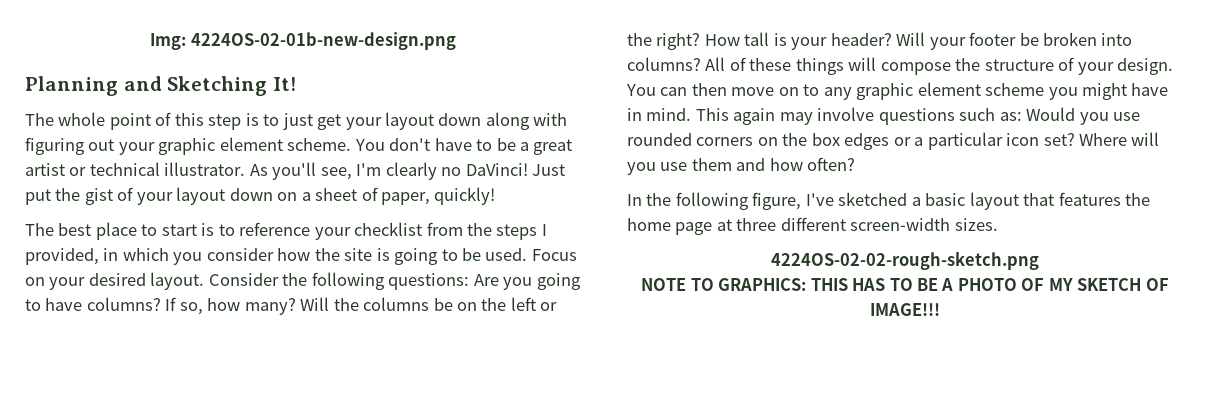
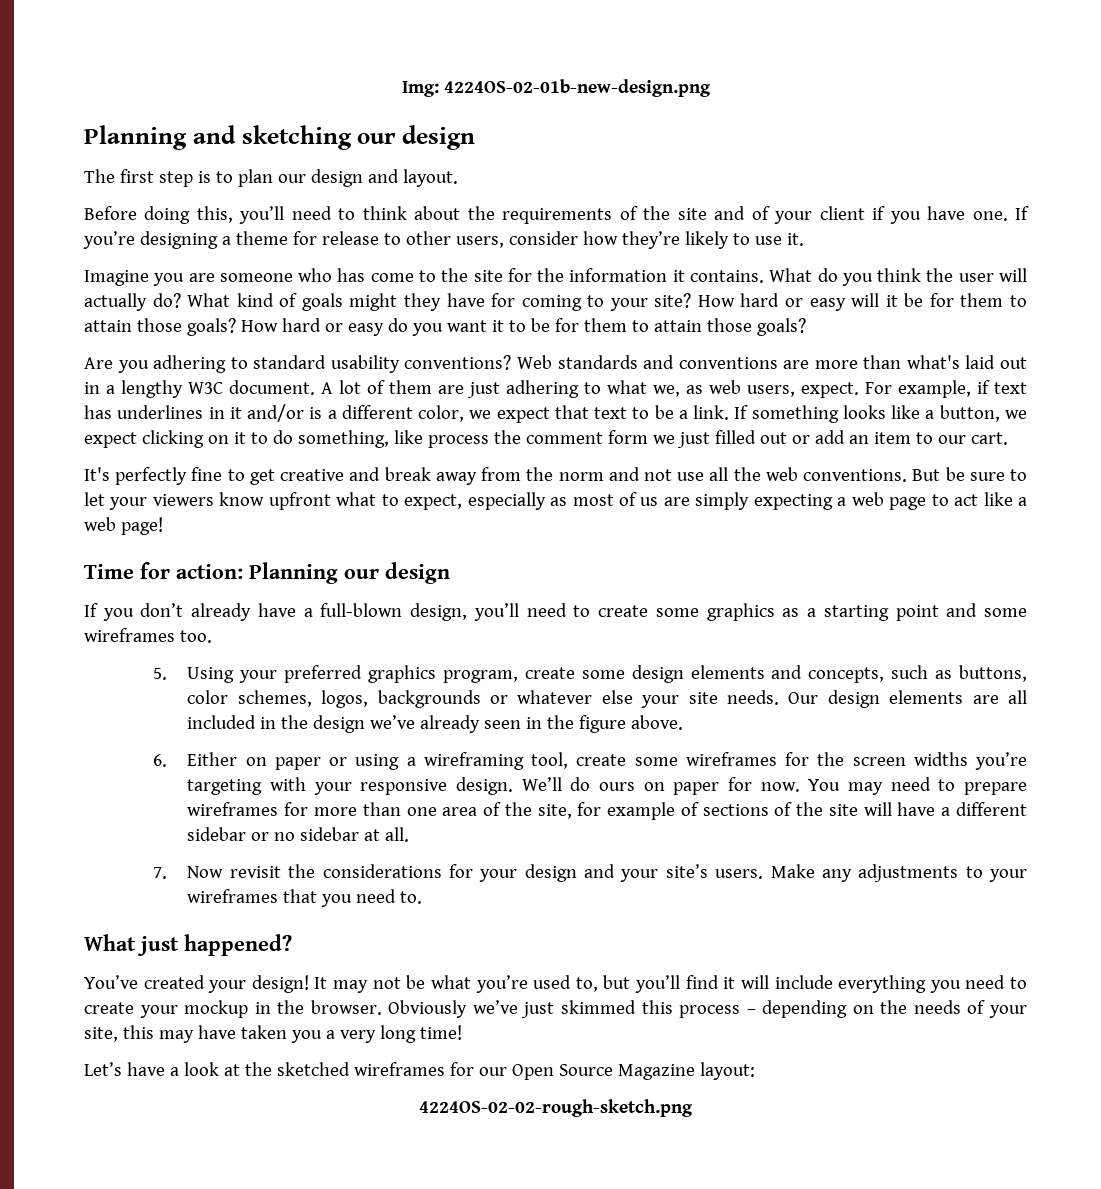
[167,76,296,96] [25,112,568,130] [25,137,573,155] [25,162,566,180] [25,187,496,205] [25,222,547,240] [25,248,577,265] [25,272,581,290] [25,297,558,315] [627,32,1133,50] [627,57,1174,75] [626,82,1169,100] [627,107,1141,125] [627,132,1160,150] [627,157,856,175] [627,192,1151,210] [627,217,998,235] [771,252,1039,270] [641,278,1169,291] [870,303,940,316] Sketching It! // The whole point of this step is to just get your layout down along with figuring out your graphic element scheme. You don't have to be a great artist or technical illustrator. As you'll see, I'm clearly no DaVinci! Just put the gist of your layout down on a sheet of paper, quickly! // The best place to start is to reference your checklist from the steps I provided, in which you consider how the site is going to be used. Focus on your desired layout. Consider the following questions: Are you going to have columns? If so, how many? Will the columns be on the left or the right? How tall is your header? Will your footer be broken into columns? All of these things will compose the structure of your design. You can then move on to any graphic element scheme you might have in mind. This again may involve questions such as: Would you use rounded corners on the box edges or a particular icon set? Where will you use them and how often? // In the following figure, I've sketched a basic layout that features the home page at three different screen-width sizes. // 4224OS-02-02-rough-sketch.png // NOTE TO GRAPHICS: THIS HAS TO BE A PHOTO OF MY SKETCH OF IMAGE!!! -> [241,125,475,150] [84,169,458,187] [84,206,1029,224] [83,231,804,249] [84,268,1028,286] [84,293,1028,311] [84,318,806,336] [84,355,1027,373] [84,380,1027,398] [84,404,1027,423] [84,430,1008,448] [84,467,1028,485] [84,492,1028,510] [84,517,163,535] [84,562,450,584] [84,603,1027,621] [84,628,212,643] [152,665,1027,683] [187,690,1027,708] [187,715,684,733] [152,752,1027,770] [187,777,1028,795] [187,802,1027,820] [187,827,410,842] [152,864,1027,882] [187,889,423,907] [84,934,292,956] [84,975,1027,993] [84,1000,1027,1018] [84,1025,462,1043] [84,1062,755,1080] [419,1099,693,1117] sketching our design // The first step is to plan our design and layout. // Before doing this, you’ll need to think about the requirements of the site and of your client if you have one. If you’re designing a theme for release to other users, consider how they’re likely to use it. // Imagine you are someone who has come to the site for the information it contains. What do you think the user will actually do? What kind of goals might they have for coming to your site? How hard or easy will it be for them to attain those goals? How hard or easy do you want it to be for them to attain those goals? // Are you adhering to standard usability conventions? Web standards and conventions are more than what's laid out in a lengthy W3C document. A lot of them are just adhering to what we, as web users, expect. For example, if text has underlines in it and/or is a different color, we expect that text to be a link. If something looks like a button, we expect clicking on it to do something, like process the comment form we just filled out or add an item to our cart. // It's perfectly fine to get creative and break away from the norm and not use all the web conventions. But be sure to let your viewers know upfront what to expect, especially as most of us are simply expecting a web page to act like a web page! // Time for action: Planning our design // If you don’t already have a full-blown design, you’ll need to create some graphics as a starting point and some wireframes too. // 5. Using your preferred graphics program, create some design elements and concepts, such as buttons, color schemes, logos, backgrounds or whatever else your site needs. Our design elements are all included in the design we’ve already seen in the figure above. // 6. Either on paper or using a wireframing tool, create some wireframes for the screen widths you’re targeting with your responsive design. We’ll do ours on paper for now. You may need to prepare wireframes for more than one area of the site, for example of sections of the site will have a different sidebar or no sidebar at all. // 7. Now revisit the considerations for your design and your site’s users. Make any adjustments to your wireframes that you need to. // What just happened? // You’ve created your design! It may not be what you’re used to, but you’ll find it will include everything you need to create your mockup in the browser. Obviously we’ve just skimmed this process – depending on the needs of your site, this may have taken you a very long time! // Let’s have a look at the sketched wireframes for our Open Source Magazine layout: // 4224OS-02-02-rough-sketch.png

